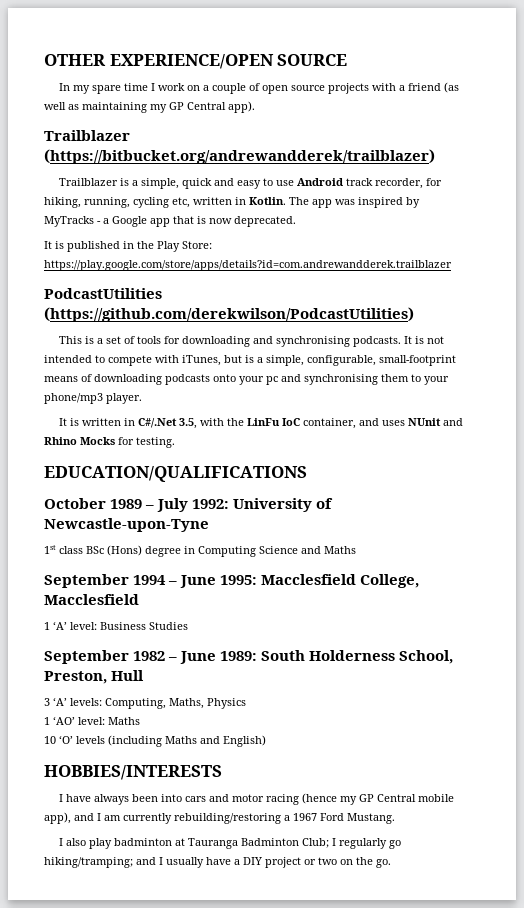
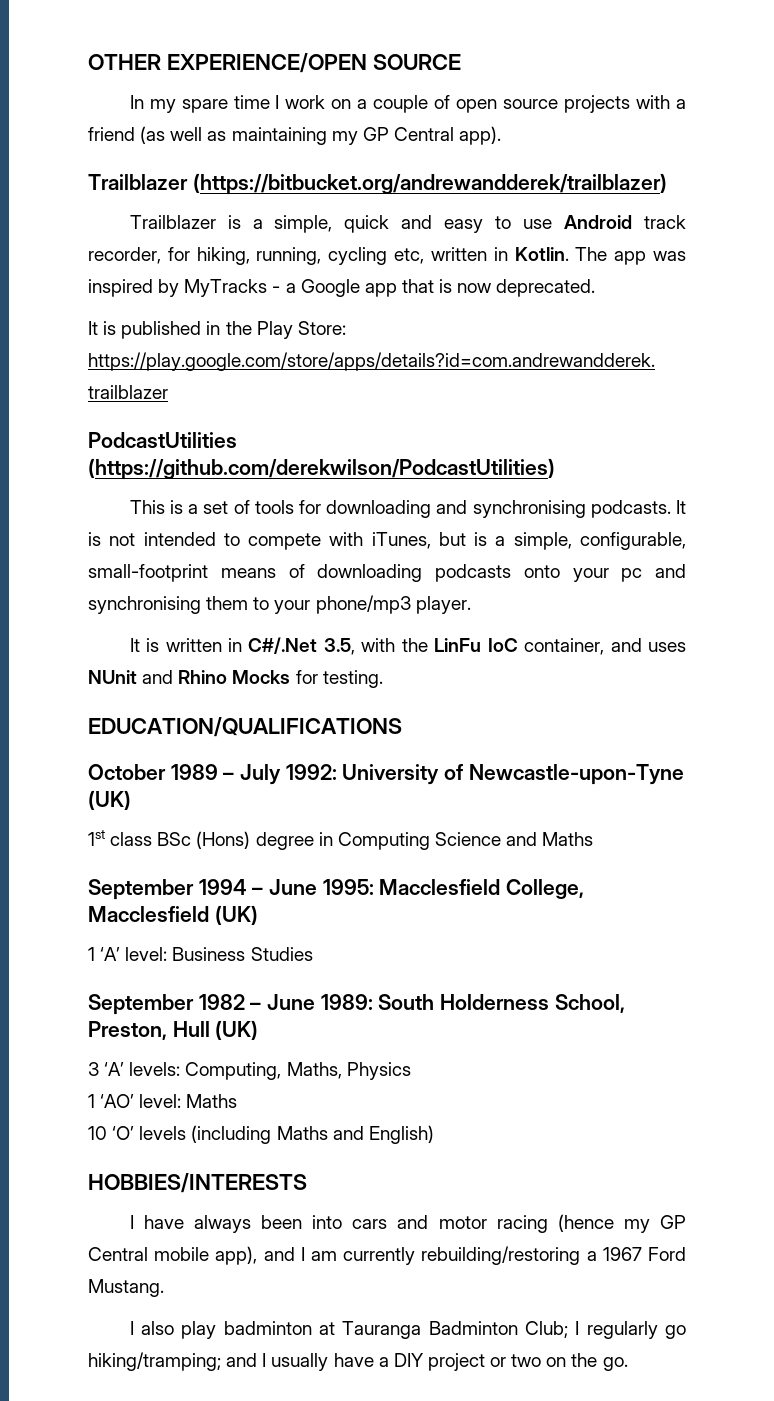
(209, 525) none -> [88,790,131,810] (UK)
(139, 599) none -> [214,905,258,925] (UK)
(145, 675) none -> [215,1020,259,1040] (UK)

